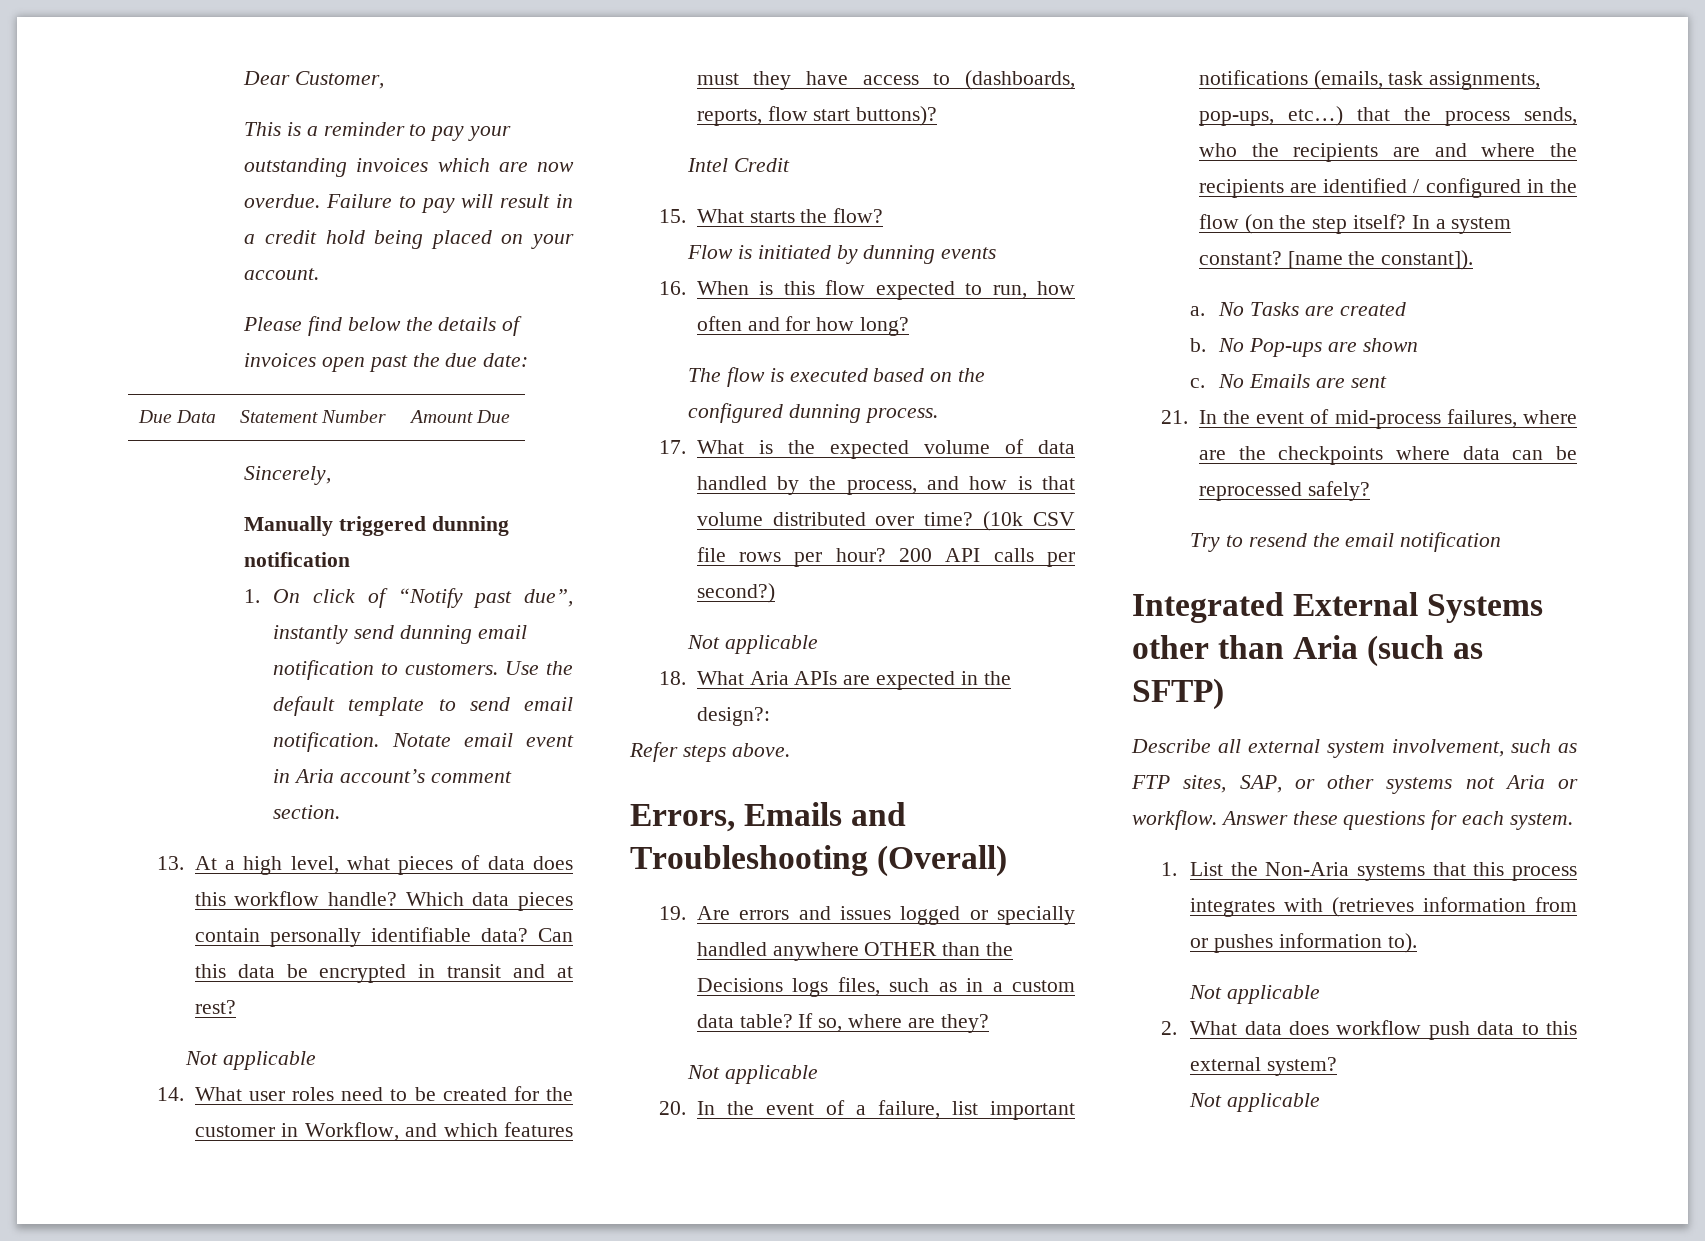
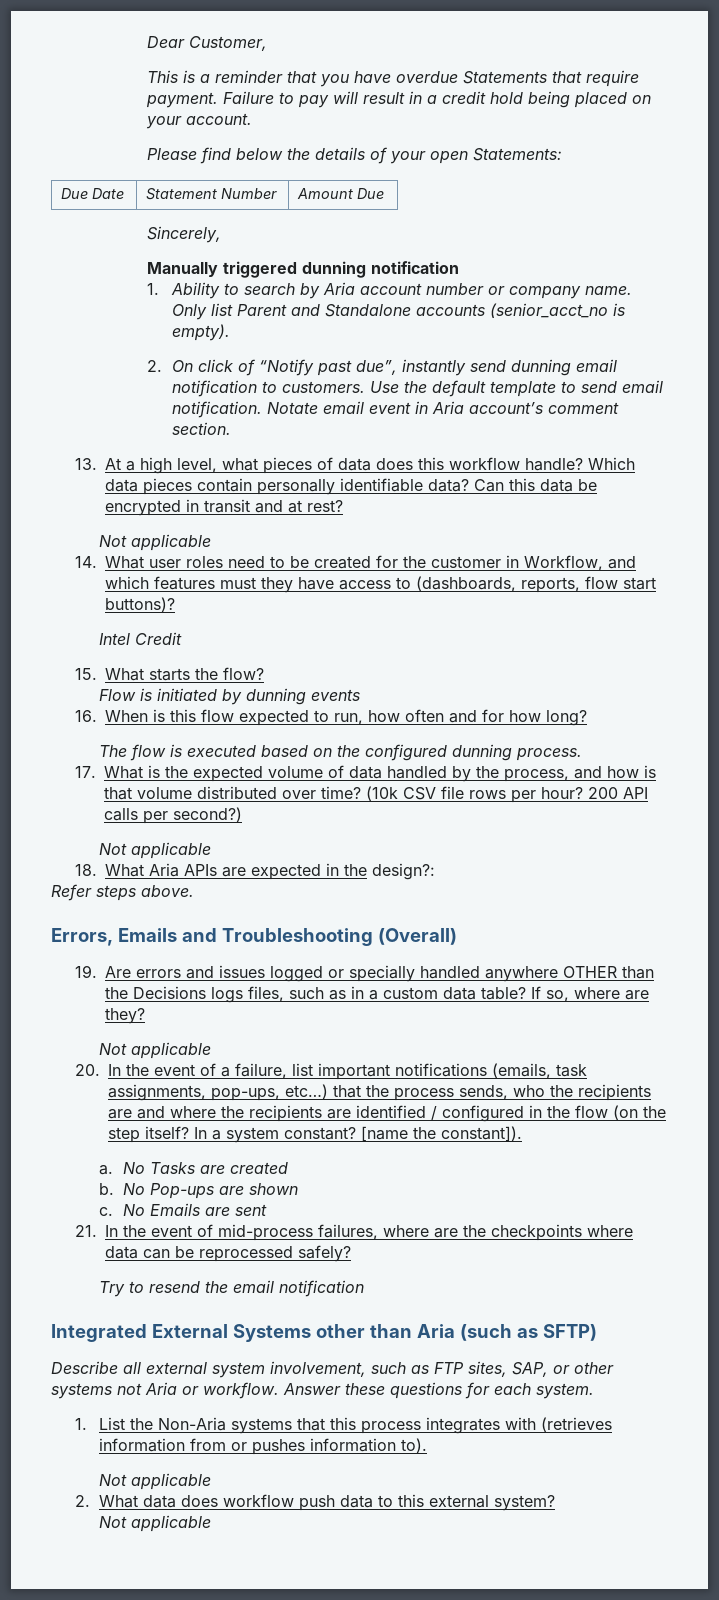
[409,124,512,141] [244,158,574,177] [244,194,321,208] to pay your outstanding invoices which are now overdue. -> [287,70,640,87] [146,92,219,108] that you have overdue Statements that require payment.
[244,353,529,372] [137,410,217,423] invoices open past the due date: // Due Data -> [390,148,563,164] [61,188,125,199] your open Statements: // Due Date
(261, 596) none -> [170,282,632,299] [171,303,625,320] [171,324,230,341] [147,360,163,372] Ability to search by Aria account number or company name. Only list Parent and Standalone accounts (senior_acct_no is empty). // 2.

